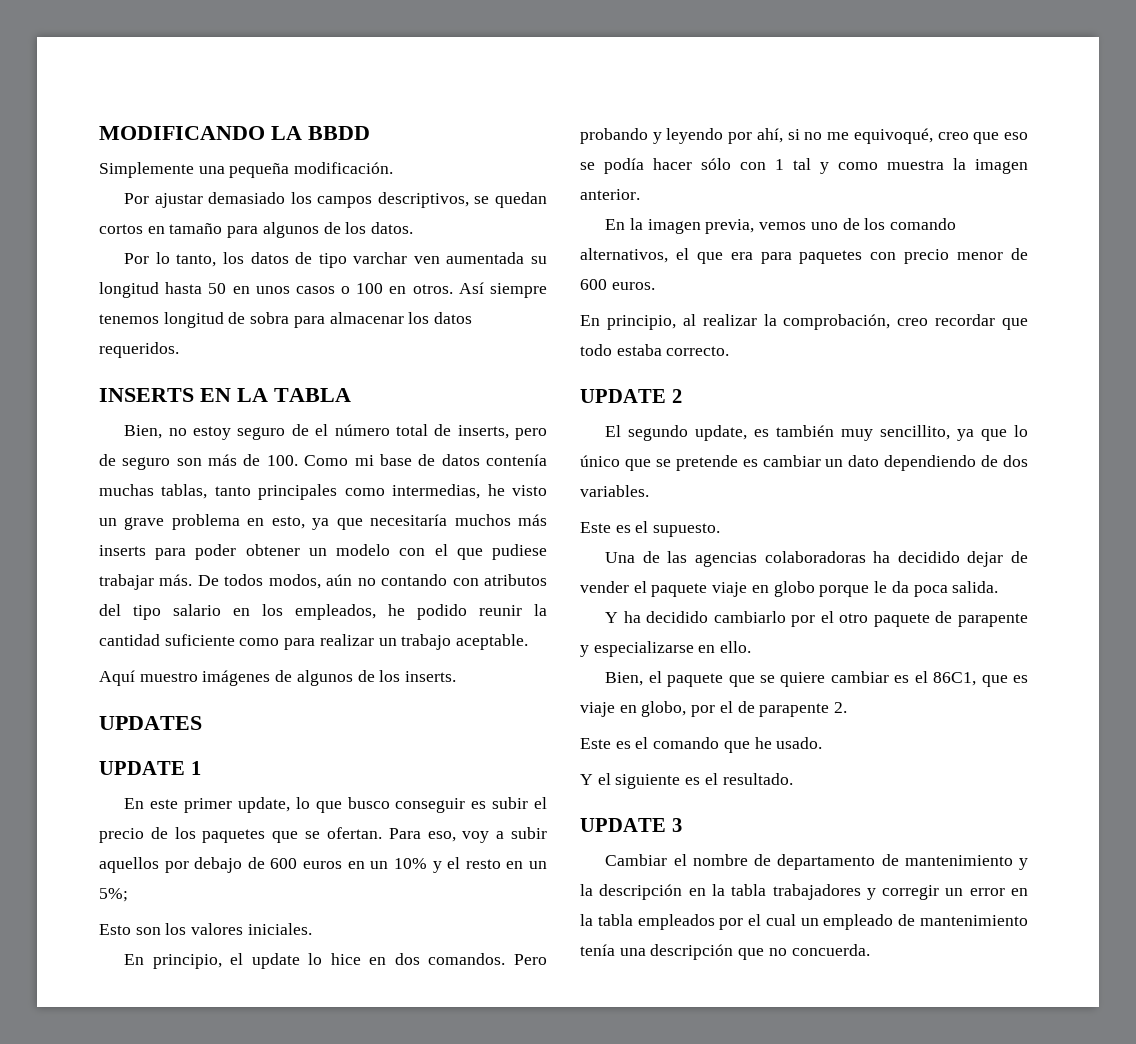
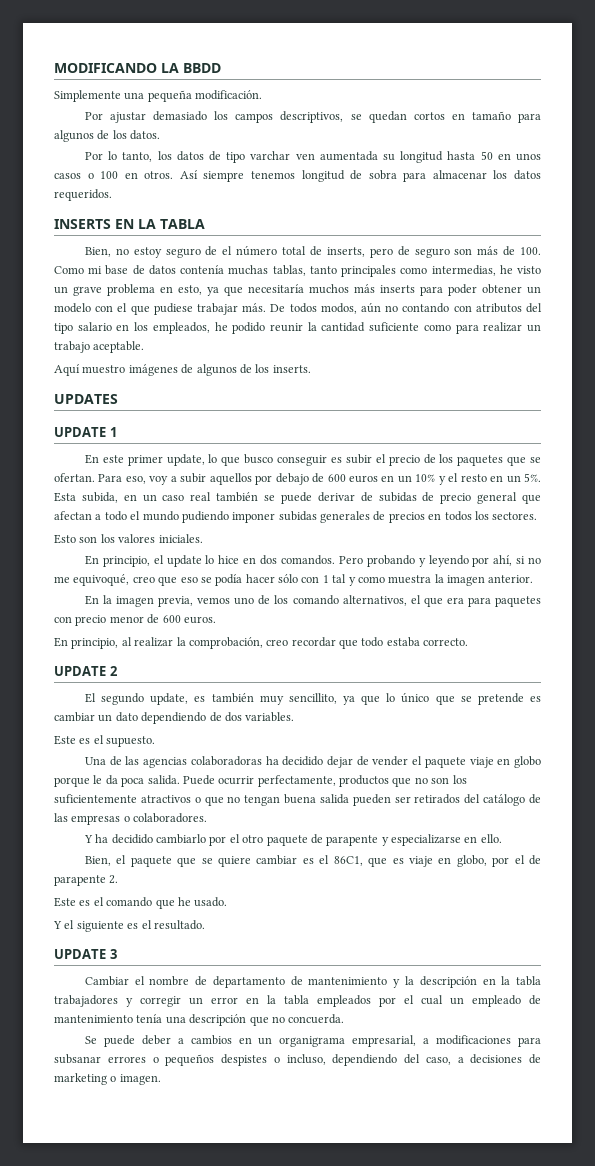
[99,888,128,902] 5%; -> [523,473,541,482] [54,492,542,504] [54,511,538,523] 5%. Esta subida, en un caso real también se puede derivar de subidas de precio general que afectan a todo el mundo pudiendo imponer subidas generales de precios en todos los sectores.
(999, 587) none -> [182,775,467,787] [54,794,542,806] [54,813,208,825] Puede ocurrir perfectamente, productos que no son los suficientemente atractivos o que no tengan buena salida pueden ser retirados del catálogo de las empresas o colaboradores.
(870, 950) none -> [84,1035,541,1047] [54,1054,541,1066] [54,1073,161,1085] // Se puede deber a cambios en un organigrama empresarial, a modificaciones para subsanar errores o pequeños despistes o incluso, dependiendo del caso, a decisiones de marketing o imagen.

